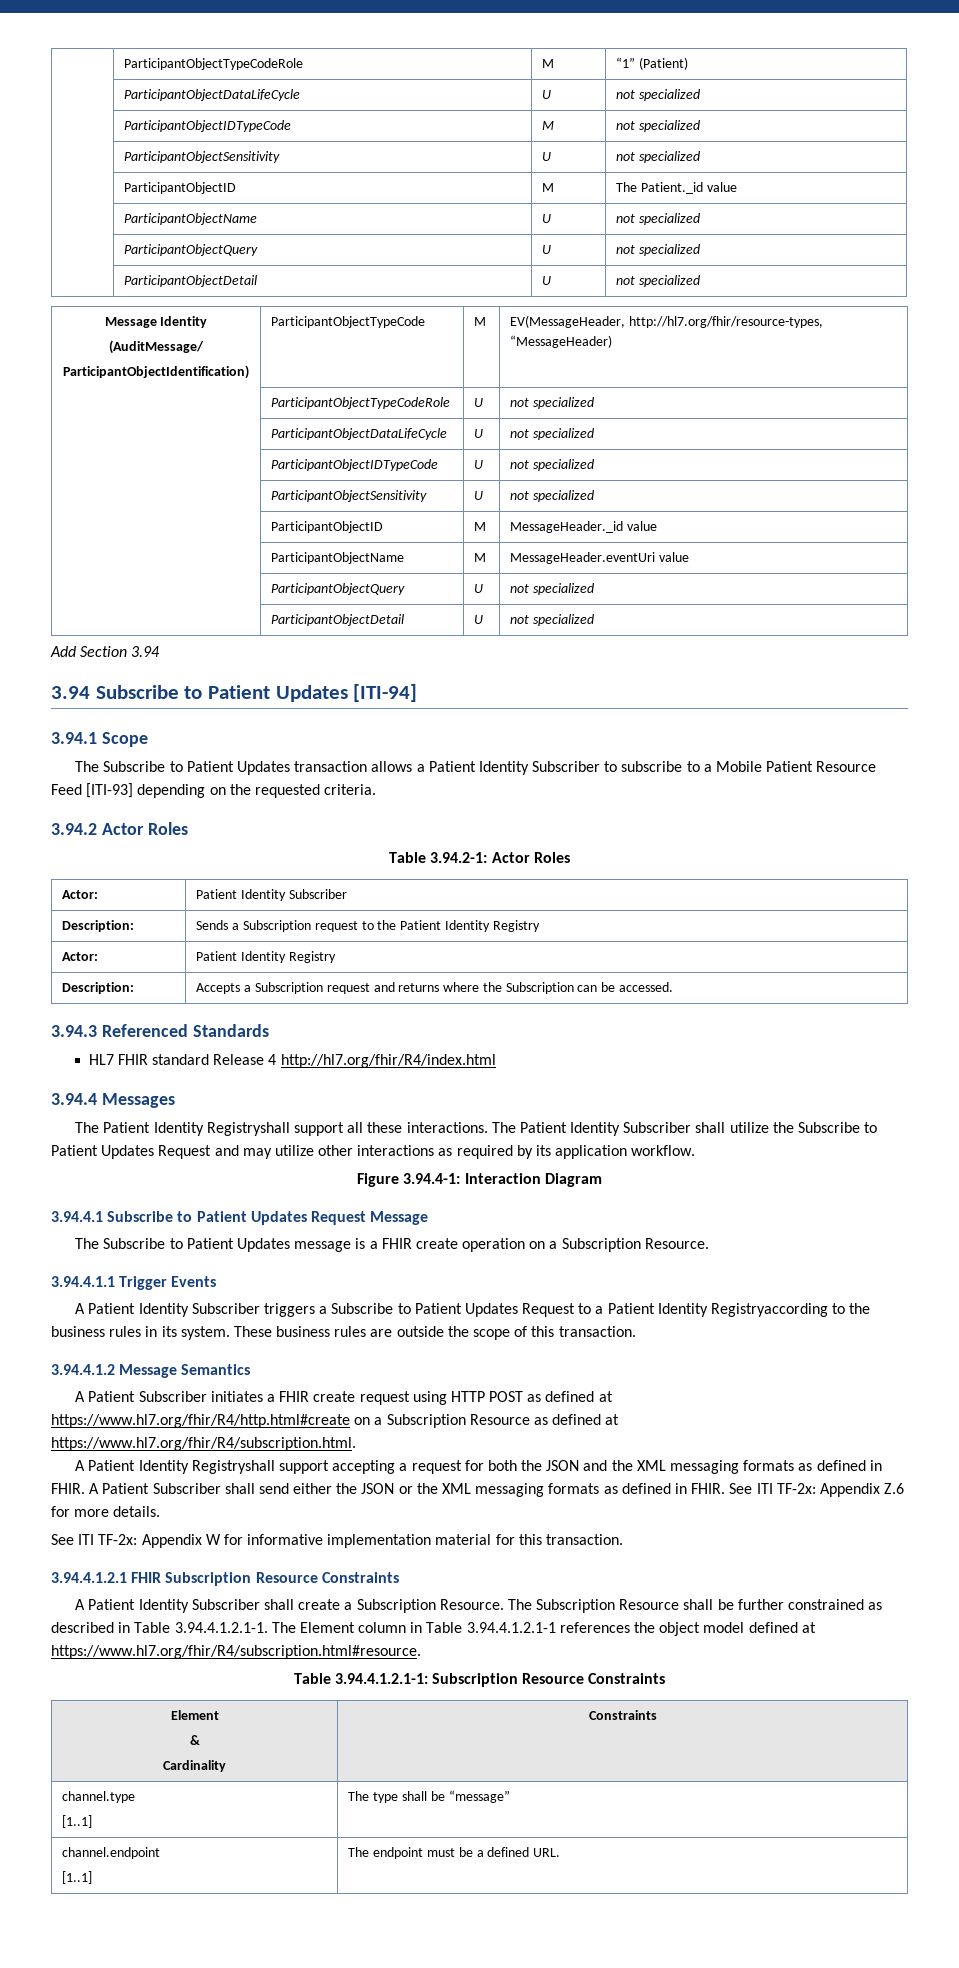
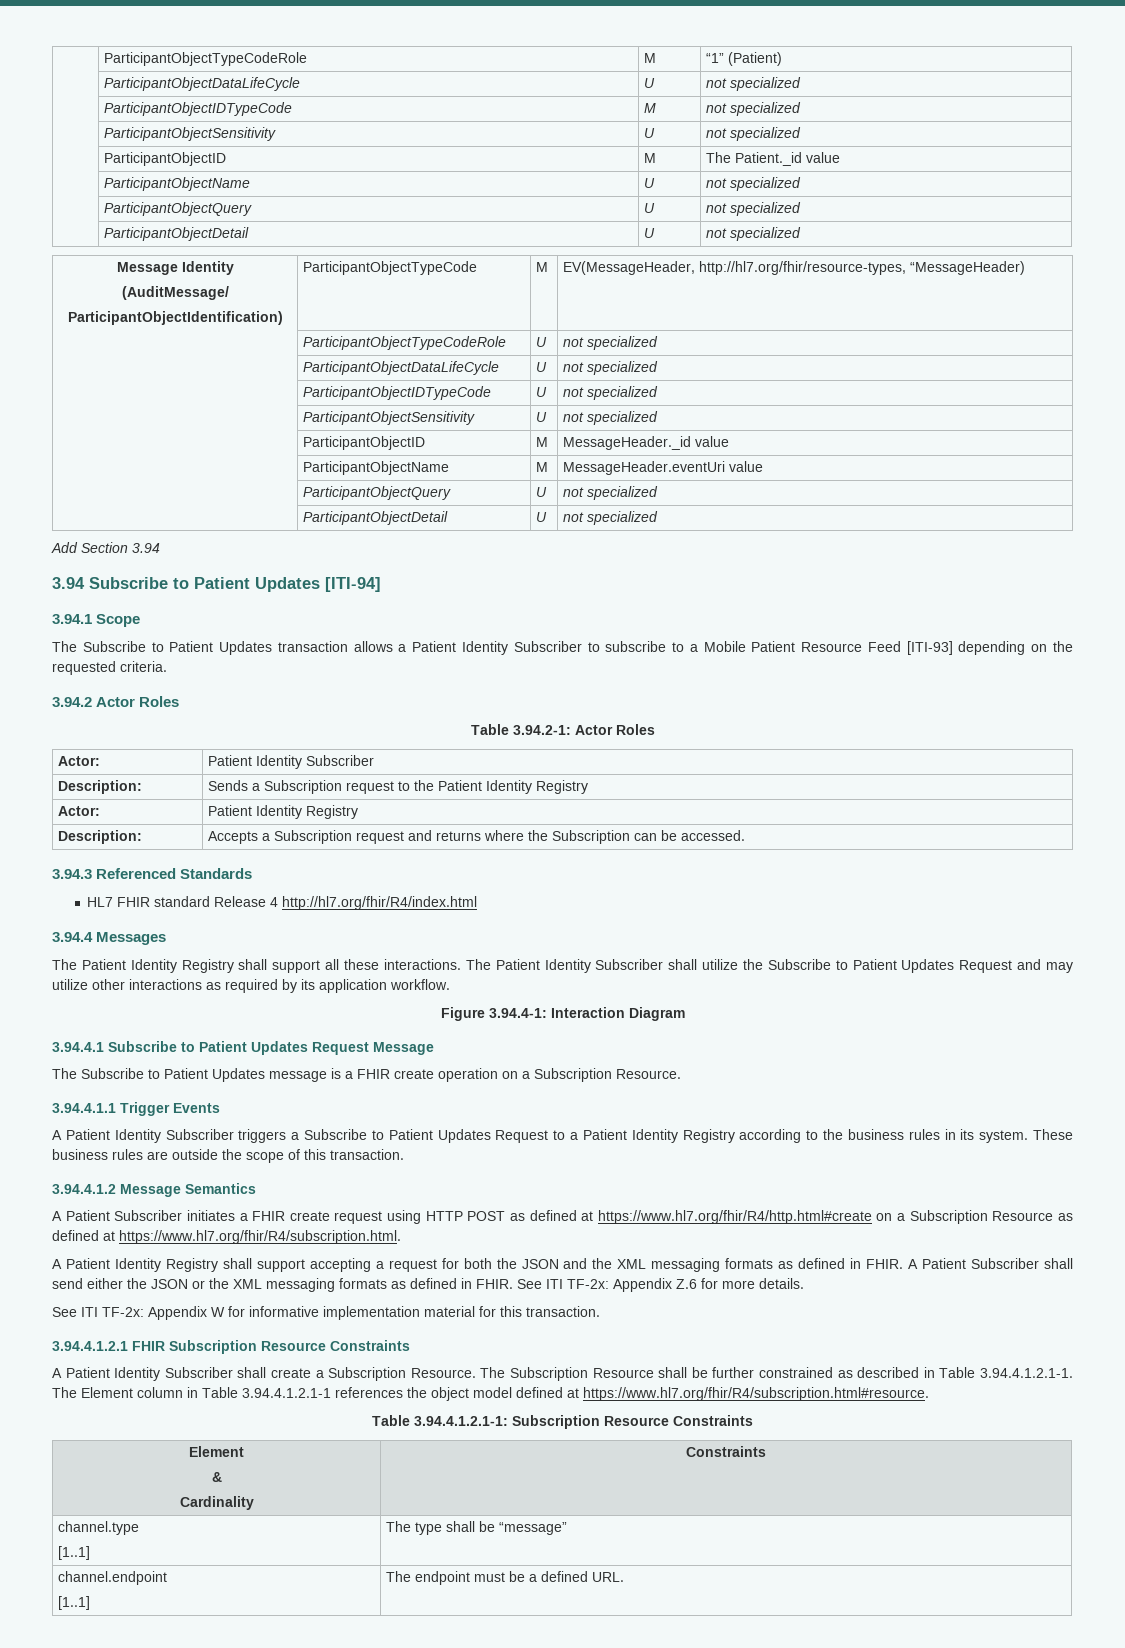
[206,1122,290,1136] Registryshall -> [181,959,268,973] Registry shall
[711,1303,829,1317] Registryaccording -> [682,1129,802,1143] Registry according
[191,1460,275,1474] Registryshall -> [165,1258,252,1272] Registry shall

